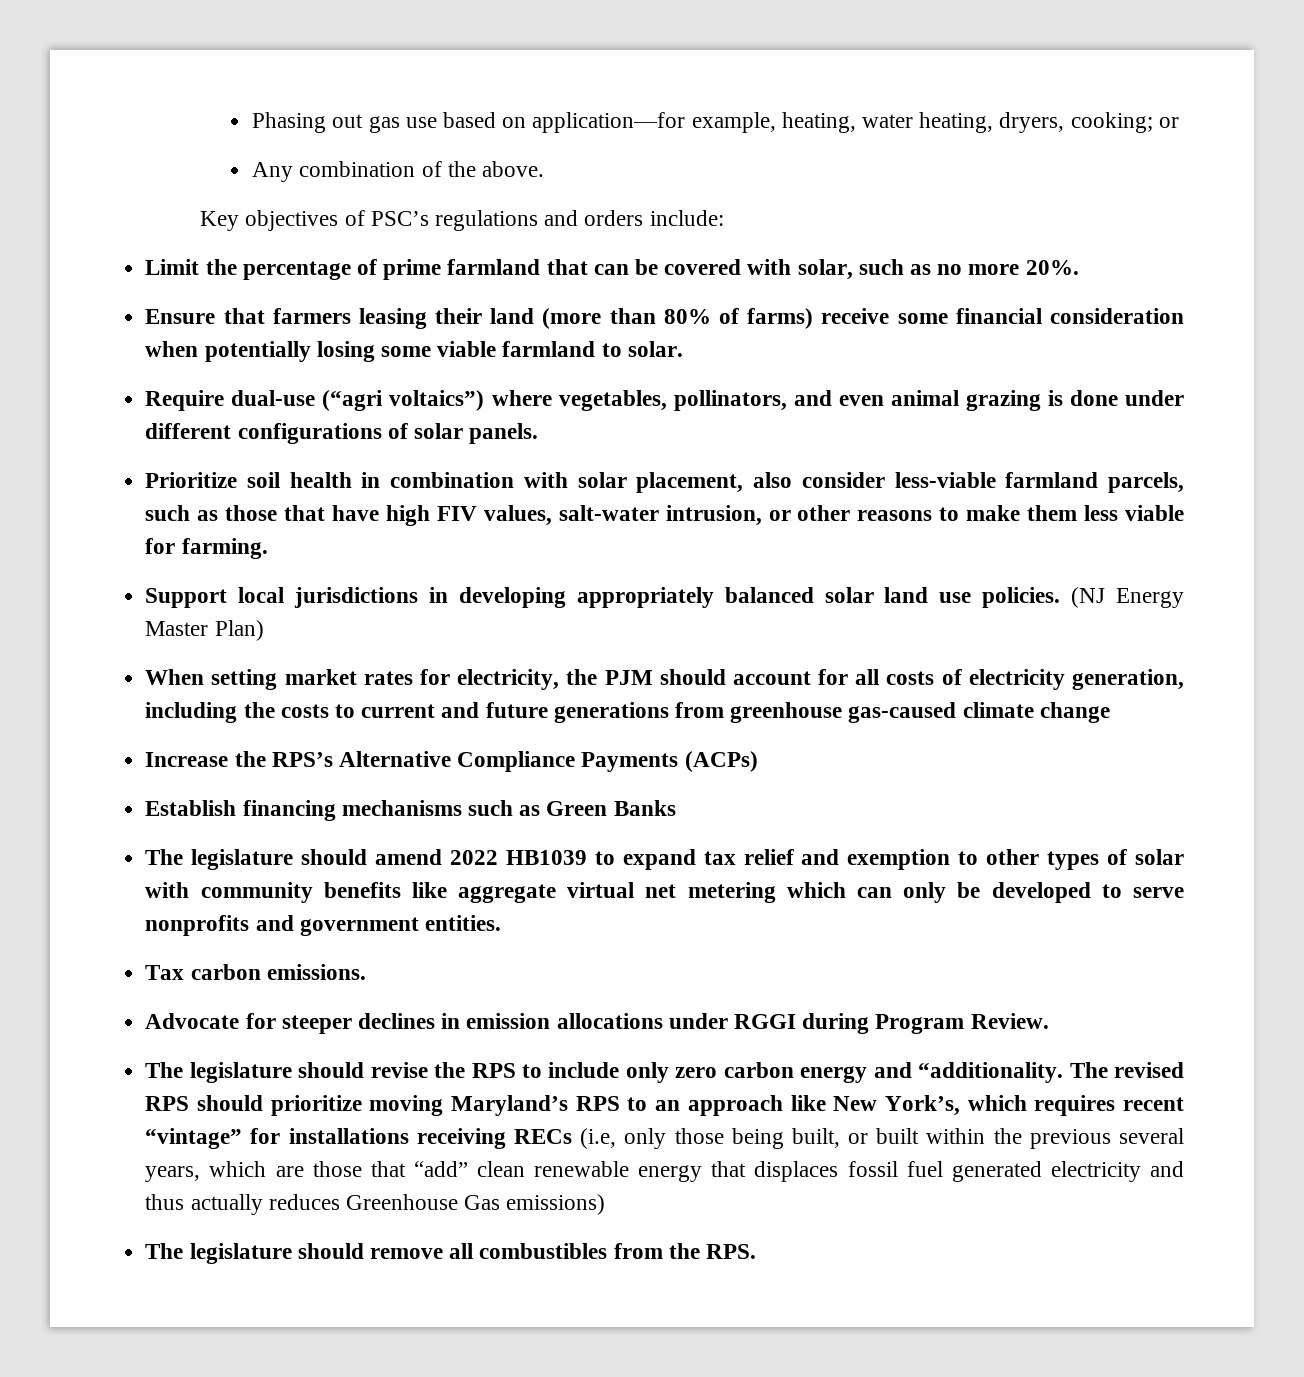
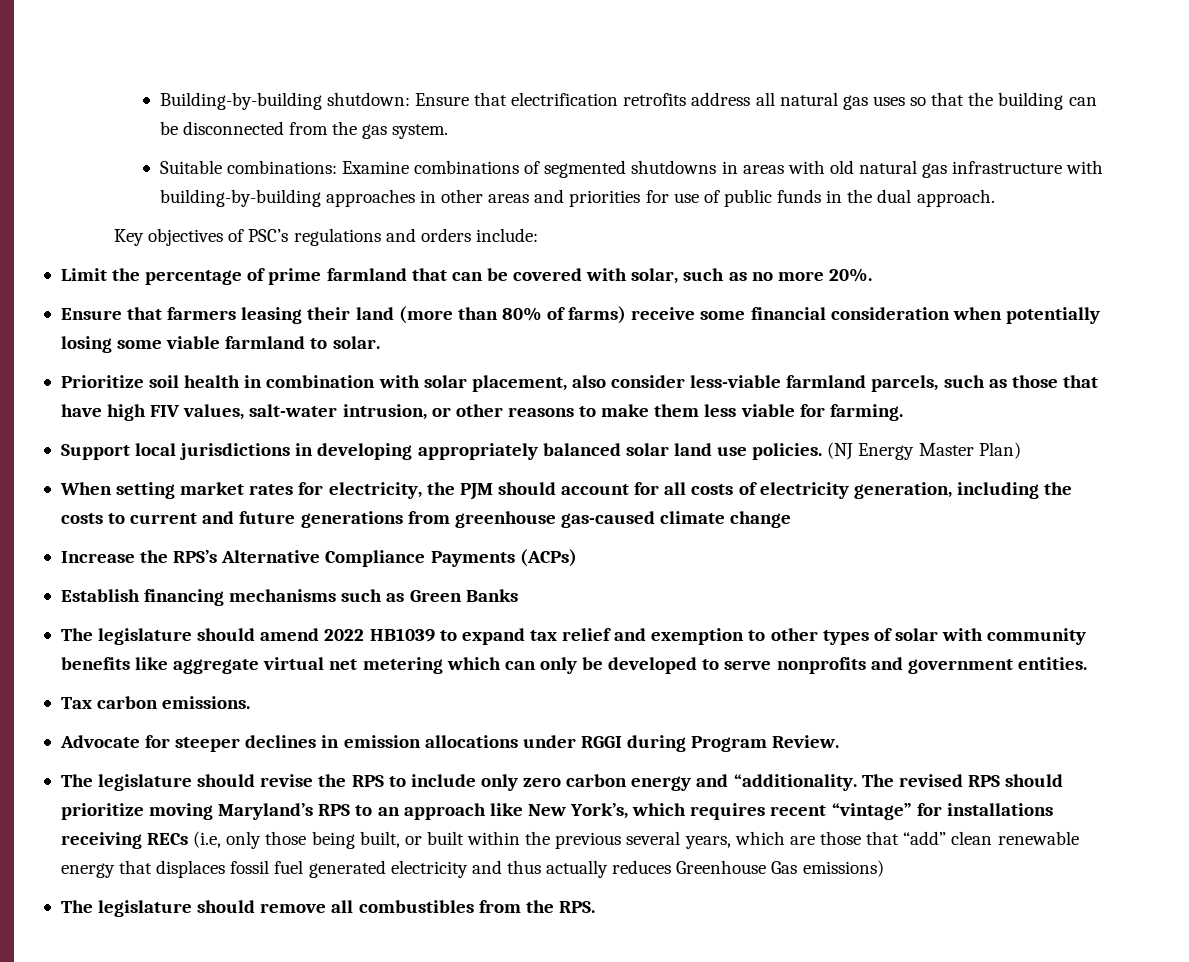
[252,112,1179,133] [252,161,544,182] Phasing out gas use based on application—for example, heating, water heating, dryers, cooking; or // Any combination of the above. -> [159,92,1097,110] [159,121,449,139] [159,160,1104,178] [159,189,995,207] Building-by-building shutdown: Ensure that electrification retrofits address all natural gas uses so that the building can be disconnected from the gas system. // Suitable combinations: Examine combinations of segmented shutdowns in areas with old natural gas infrastructure with building-by-building approaches in other areas and priorities for use of public funds in the dual approach.
[145,390,1184,411] [145,423,539,444] // Require dual-use (“agri voltaics”) where vegetables, pollinators, and even animal grazing is done under different configurations of solar panels. -> (380, 342) none

